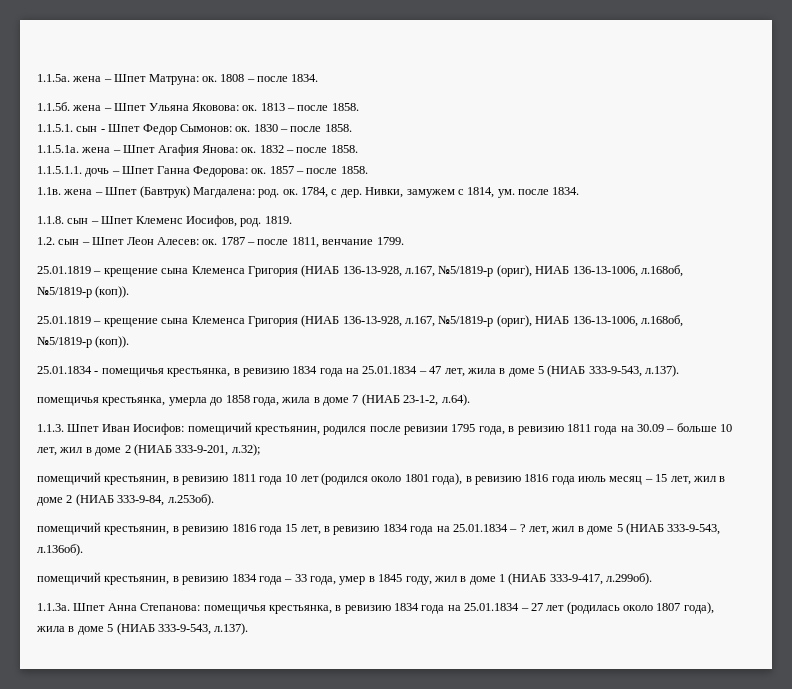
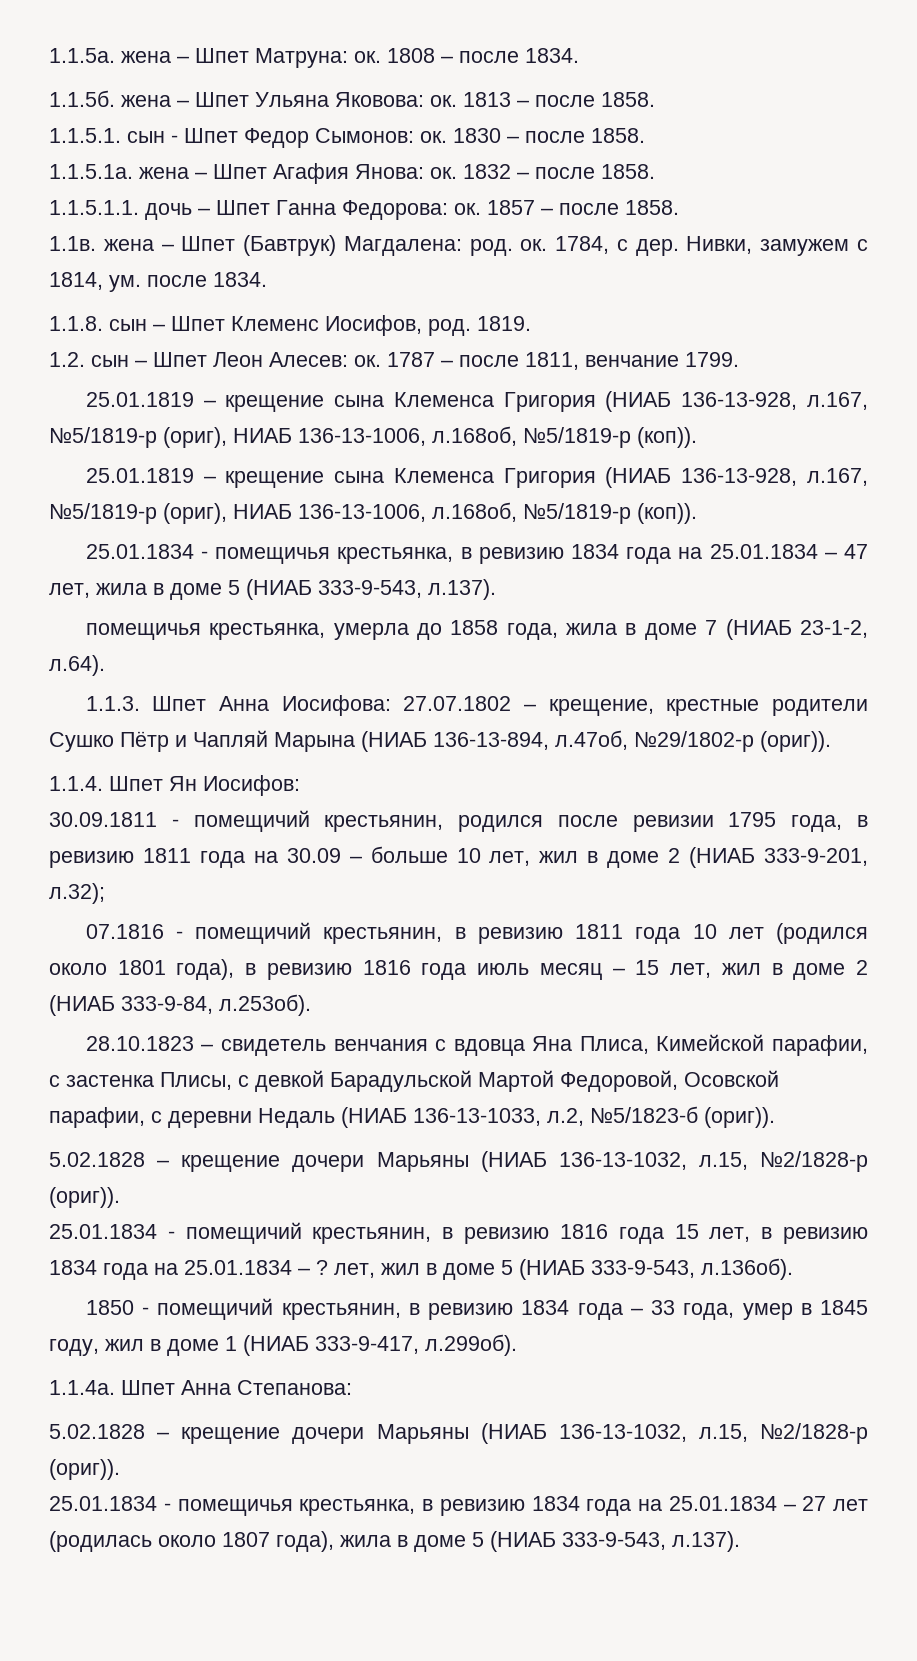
[101,424,130,432] Иван -> [219,695,869,716] [49,730,831,752] [49,776,197,791] Анна Иосифова: 27.07.1802 – крещение, крестные родители Сушко Пётр и Чапляй Марына (НИАБ 136-13-894, л.47об, №29/1802-р (ориг)). // 1.1.4. Шпет Ян
(185, 429) none -> [49,812,179,827] // 30.09.1811 -
(260, 450) none -> [85,924,184,939] 07.1816 -
(214, 500) none -> [85,1034,868,1056] [49,1070,779,1092] [49,1106,775,1128] [49,1151,868,1172] [49,1187,120,1208] [49,1224,175,1239] 28.10.1823 – свидетель венчания с вдовца Яна Плиса, Кимейской парафии, с застенка Плисы, с девкой Барадульской Мартой Федоровой, Осовской парафии, с деревни Недаль (НИАБ 136-13-1033, л.2, №5/1823-б (ориг)). // 5.02.1828 – крещение дочери Марьяны (НИАБ 136-13-1032, л.15, №2/1828-р (ориг)). // 25.01.1834 -
(83, 550) none -> [85,1300,150,1315] 1850 -
[37,603,70,611] 1.1.3а. -> [49,1380,115,1395] 1.1.4а.
(201, 607) none -> [49,1423,868,1444] [49,1459,120,1480] [49,1496,171,1511] // 5.02.1828 – крещение дочери Марьяны (НИАБ 136-13-1032, л.15, №2/1828-р (ориг)). // 25.01.1834 -

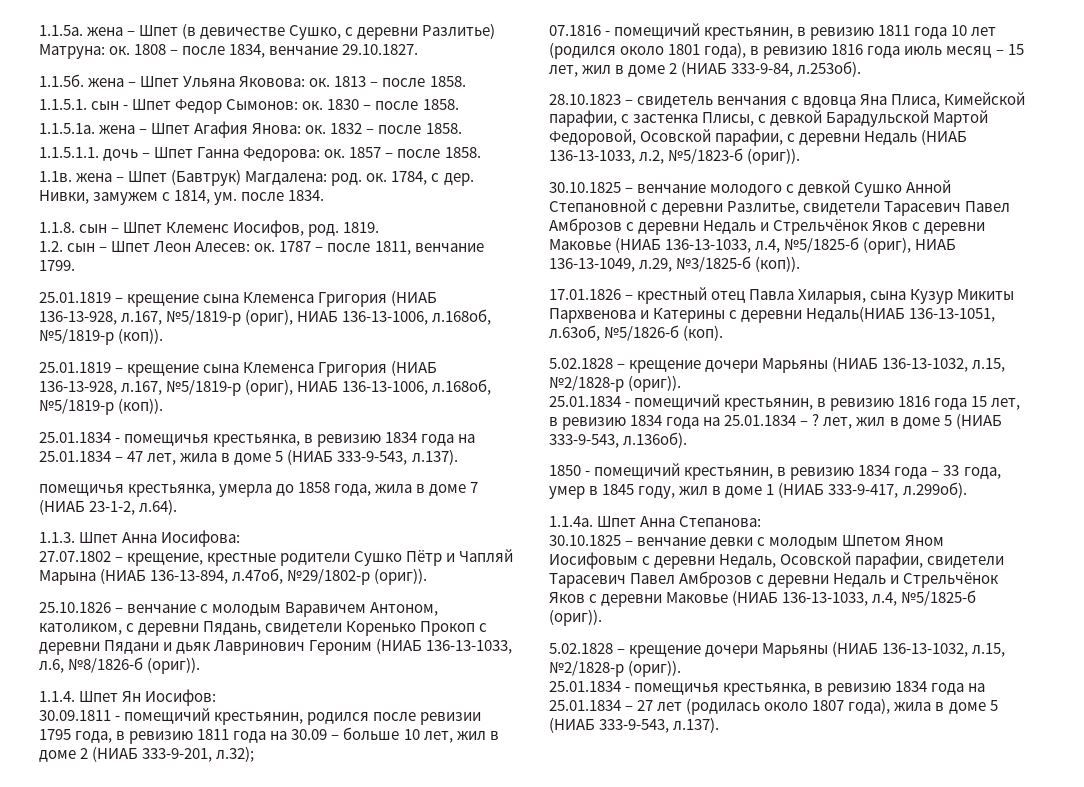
(249, 55) none -> [182,23,496,40] (в девичестве Сушко, с деревни Разлитье)
[525,48,579,63] 1834. -> [229,44,419,58] 1834, венчание 29.10.1827.
(391, 705) none -> (241, 538) //
(831, 741) none -> [39,602,439,617] [39,621,488,636] [39,638,513,655] [39,657,201,674] // 25.10.1826 – венчание с молодым Варавичем Антоном, католиком, с деревни Пядань, свидетели Коренько Прокоп с деревни Пядани и дьяк Лавринович Героним (НИАБ 136-13-1033, л.6, №8/1826-б (ориг)).
(775, 1117) none -> [549,180,952,197] [549,199,1011,216] [549,218,986,235] [549,237,957,254] [549,256,801,272] [549,287,1015,304] [549,306,996,323] [549,325,724,341] // 30.10.1825 – венчание молодого с девкой Сушко Анной Степановной с деревни Разлитье, свидетели Тарасевич Павел Амброзов с деревни Недаль и Стрельчёнок Яков с деревни Маковье (НИАБ 136-13-1033, л.4, №5/1825-б (ориг), НИАБ 136-13-1049, л.29, №3/1825-б (коп)). // 17.01.1826 – крестный отец Павла Хиларыя, сына Кузур Микиты Пархвенова и Катерины с деревни Недаль(НИАБ 136-13-1051, л.63об, №5/1826-б (коп).
(352, 1387) none -> [549,535,945,549] [549,552,1005,569] [549,571,1000,588] [549,590,977,607] [549,609,602,626] // 30.10.1825 – венчание девки с молодым Шпетом Яном Иосифовым с деревни Недаль, Осовской парафии, свидетели Тарасевич Павел Амброзов с деревни Недаль и Стрельчёнок Яков с деревни Маковье (НИАБ 136-13-1033, л.4, №5/1825-б (ориг)).

